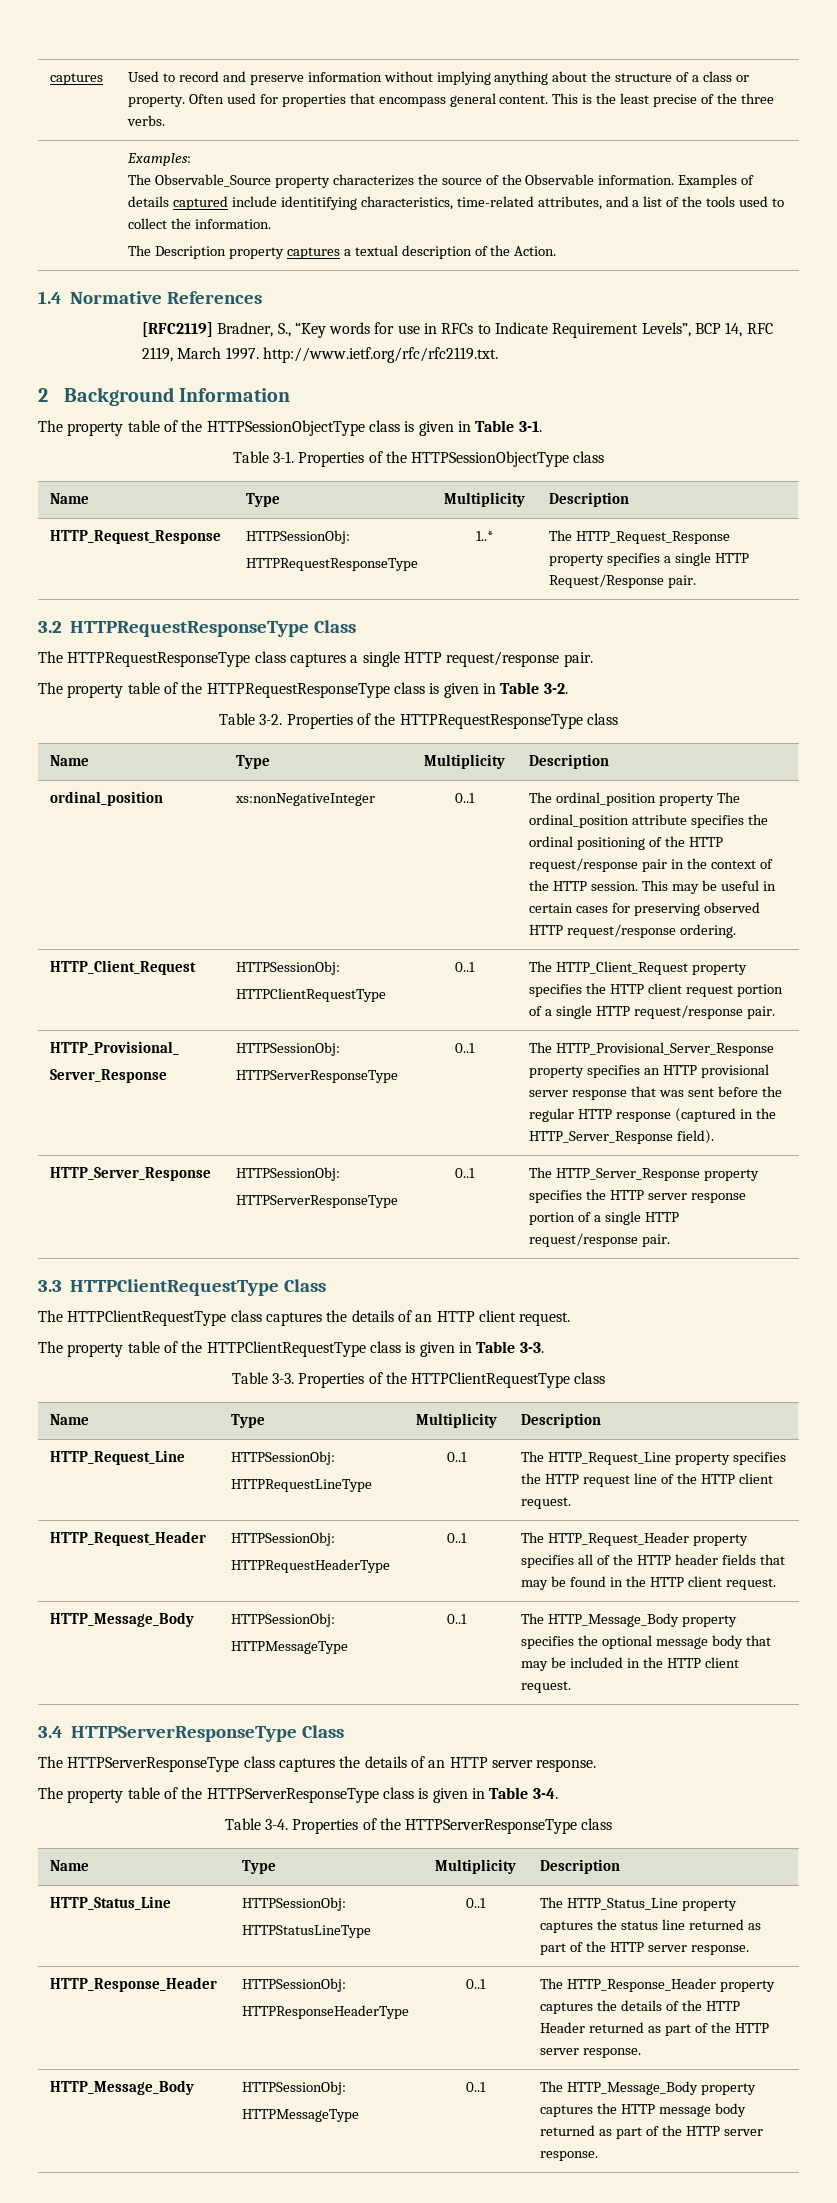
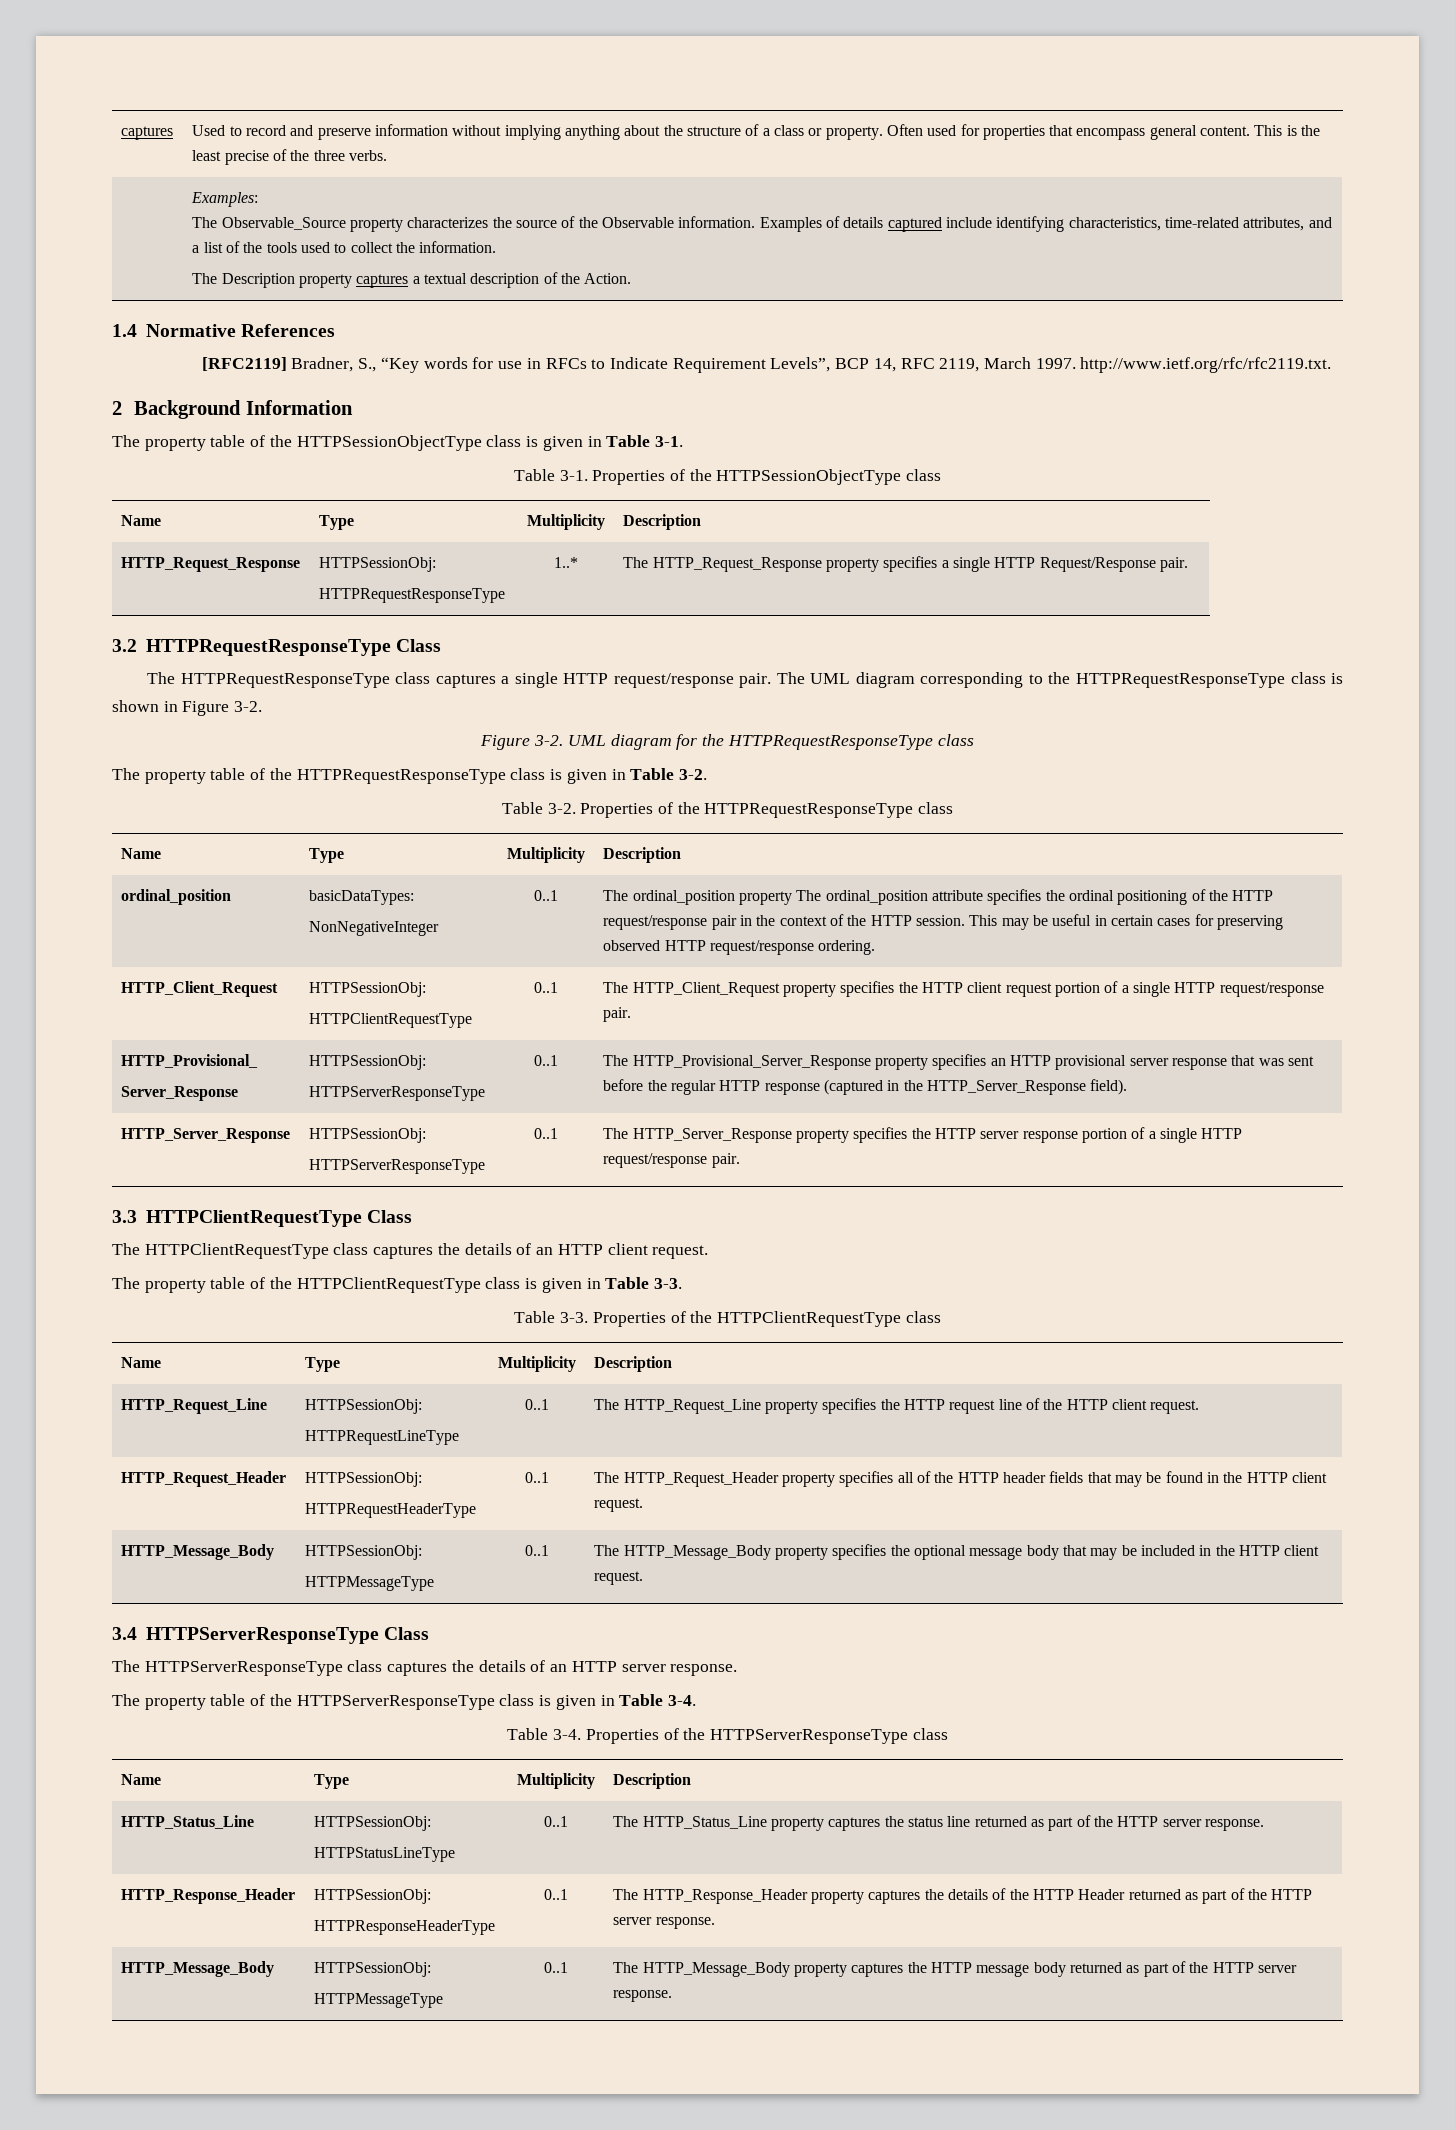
[280,196,357,210] identitifying -> [996,216,1065,232] identifying
(593, 659) none -> [776,672,1343,688] [112,700,263,716] [480,734,974,750] The UML diagram corresponding to the HTTPRequestResponseType class is shown in Figure 3-2. // Figure 3-2. UML diagram for the HTTPRequestResponseType class
[235,793,376,806] xs:nonNegativeInteger -> [309,890,415,905] [309,921,440,936] basicDataTypes: // NonNegativeInteger

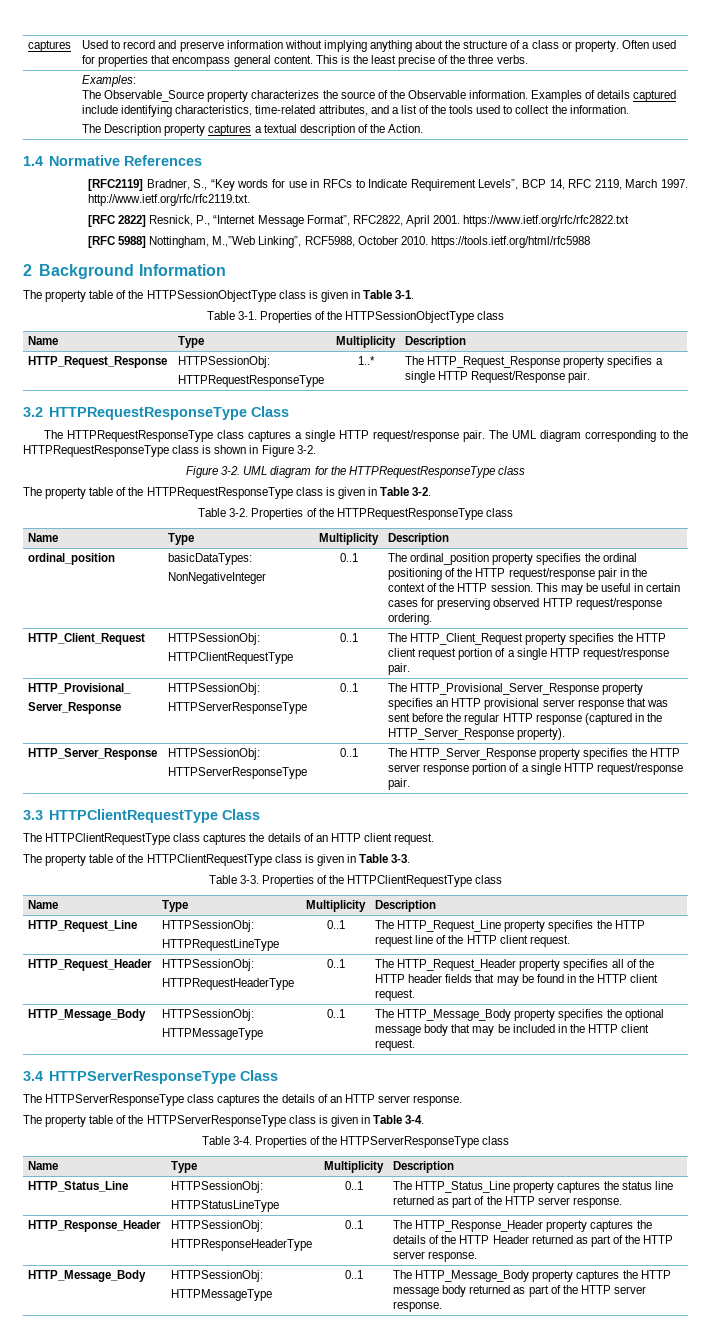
(1332, 365) none -> [87,215,630,227] [87,236,590,248] // [RFC 2822] Resnick, P., “Internet Message Format”, RFC2822, April 2001. https://www.ietf.org/rfc/rfc2822.txt // [RFC 5988] Nottingham, M.,”Web Linking”, RCF5988, October 2010. https://tools.ietf.org/html/rfc5988
[796,890,984,905] The ordinal_position attribute -> (534, 559) none
[1090,1079,1128,1095] field). -> [517,728,566,740] property).

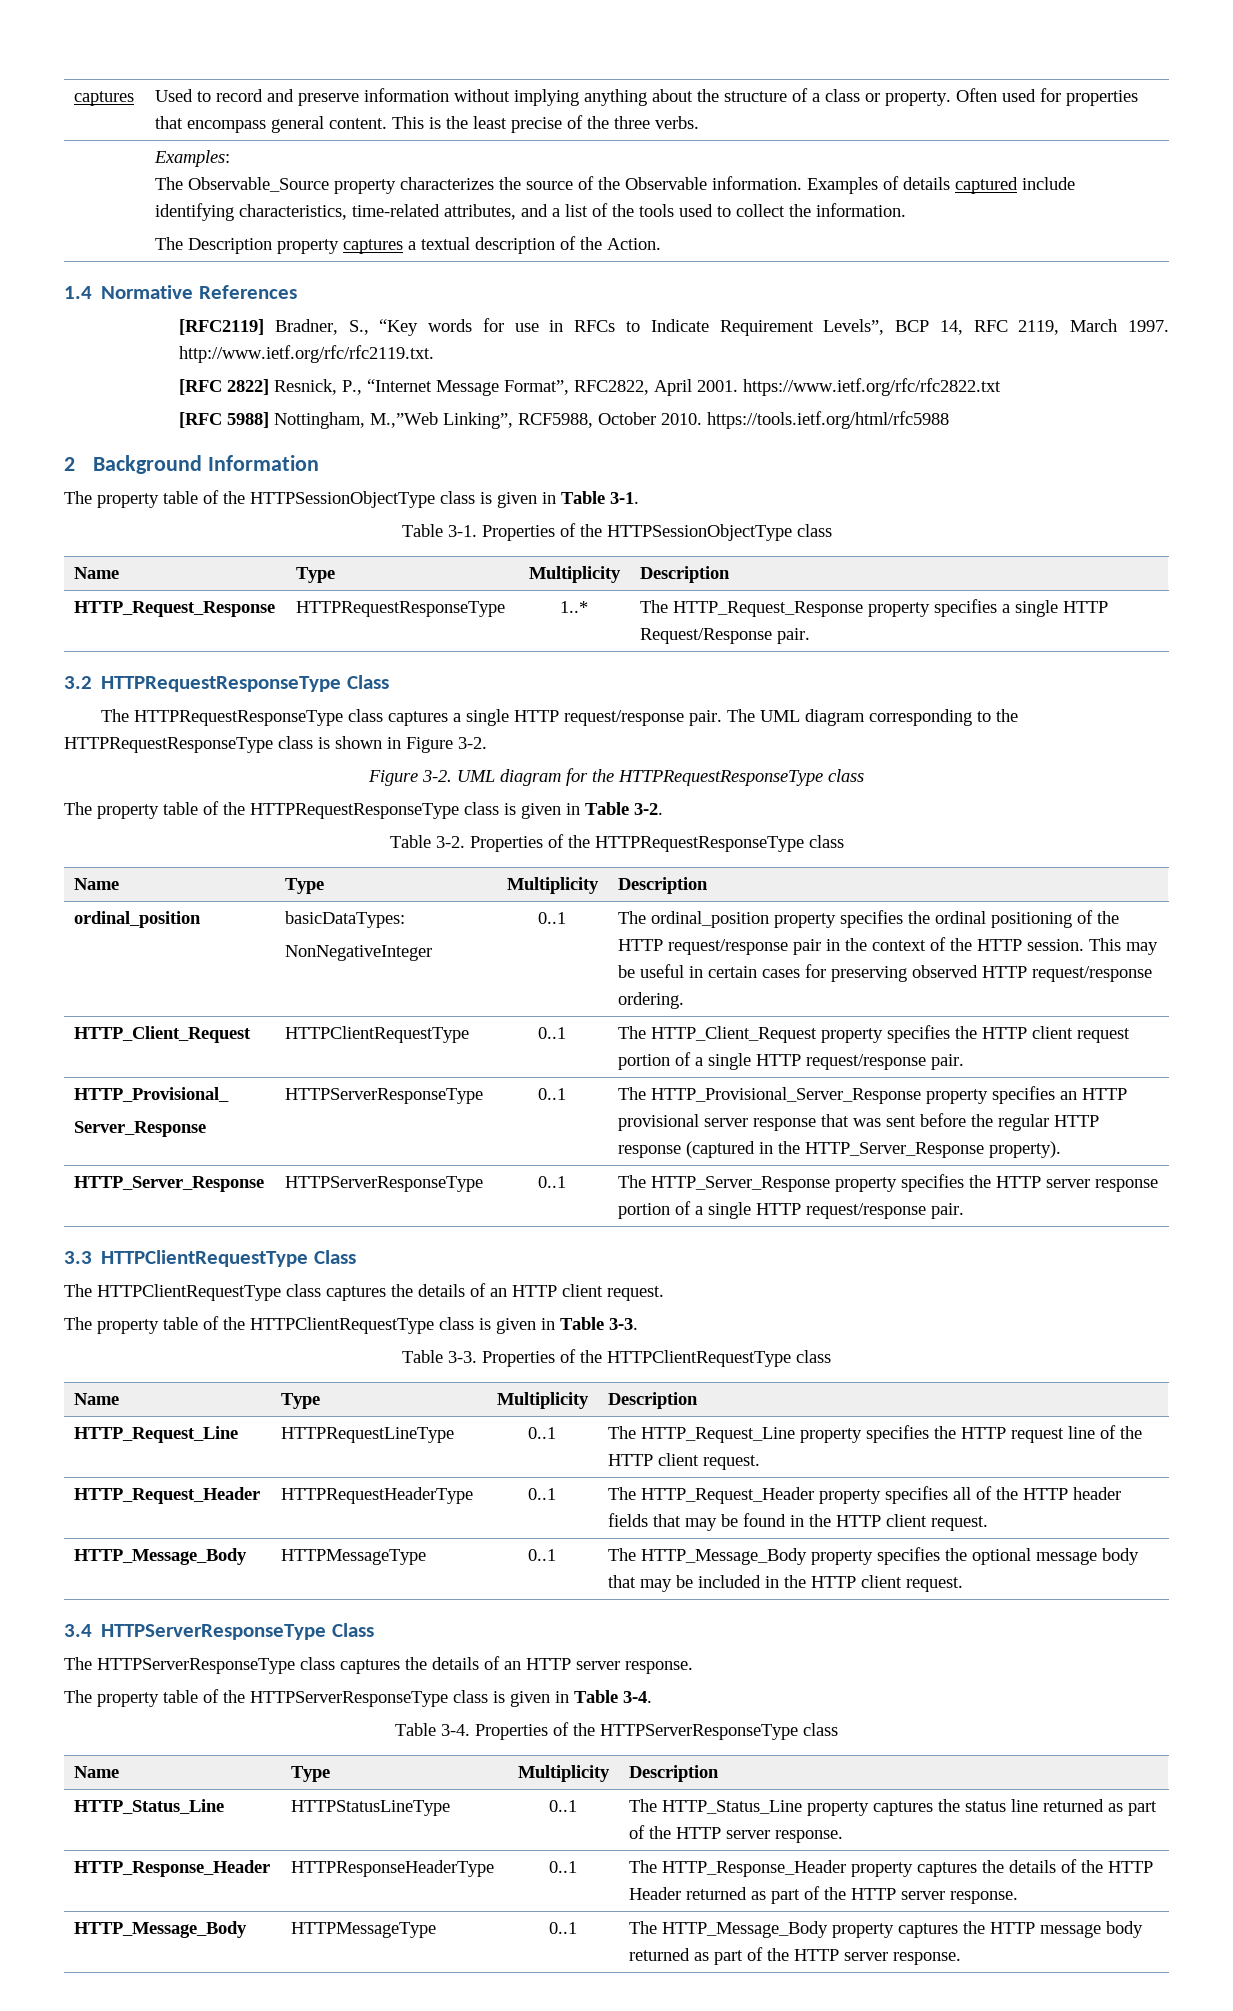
[178,356,271,368] HTTPSessionObj: // -> (276, 609) none
[168,633,261,645] HTTPSessionObj: // -> (252, 1034) none
[168,683,261,695] HTTPSessionObj: // -> (207, 1129) none
[168,748,261,760] HTTPSessionObj: // -> (265, 1184) none
[162,920,255,932] HTTPSessionObj: // -> (239, 1434) none
[162,959,255,971] HTTPSessionObj: // -> (261, 1495) none
[162,1009,255,1021] HTTPSessionObj: // -> (248, 1556) none
[171,1181,264,1193] HTTPSessionObj: // -> (225, 1806) none
[171,1220,264,1232] HTTPSessionObj: // -> (271, 1868) none
[171,1270,264,1282] HTTPSessionObj: // -> (248, 1929) none

